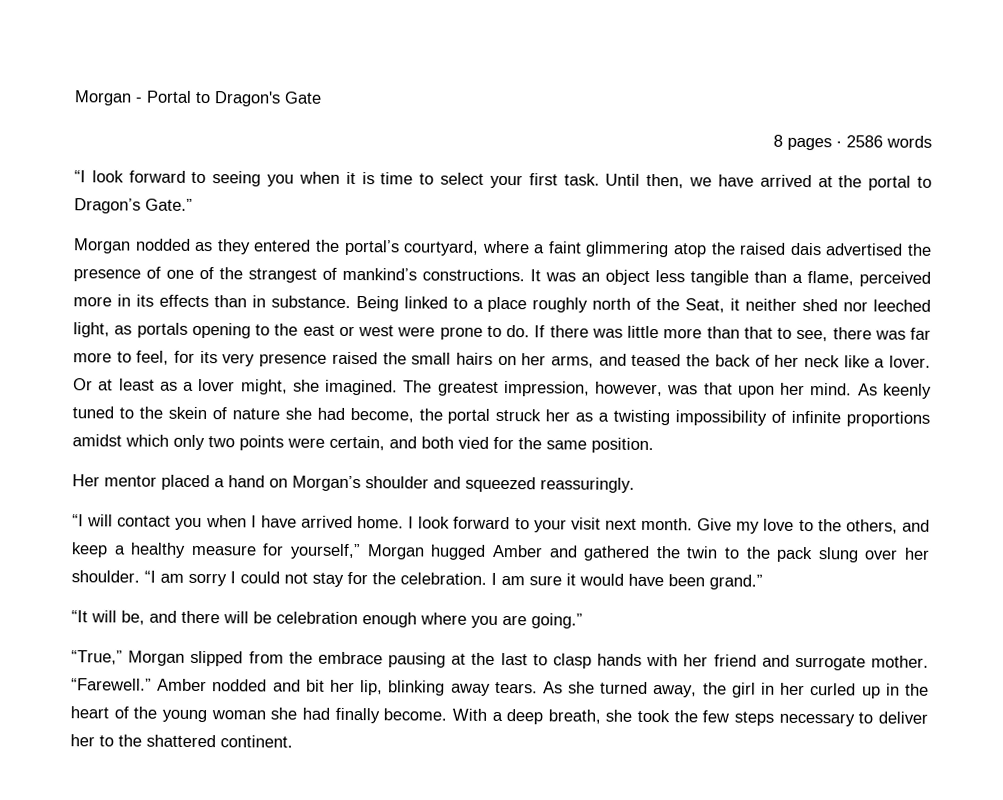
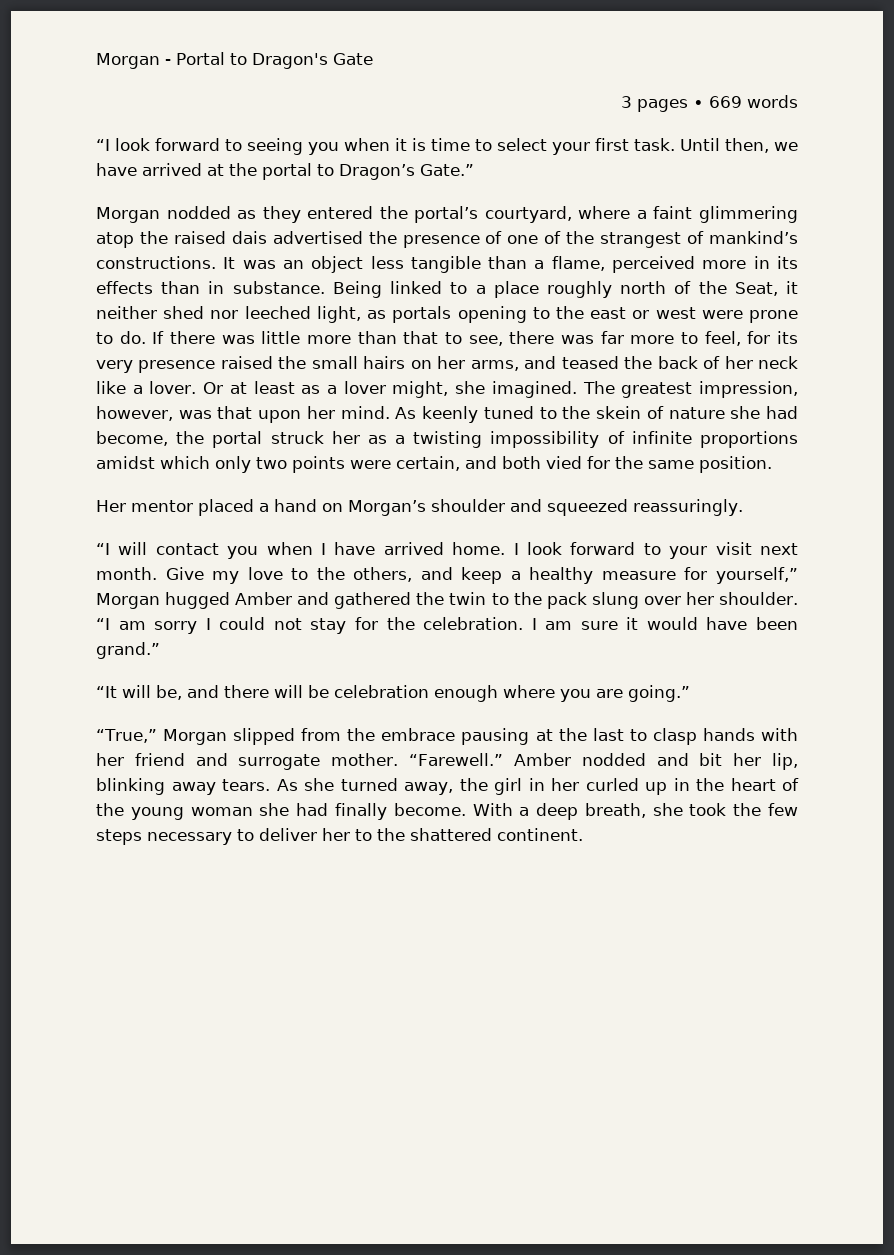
[773,134,783,147] 8 -> [621,96,632,108] 3
[846,135,883,148] 2586 -> [709,96,742,108] 669

